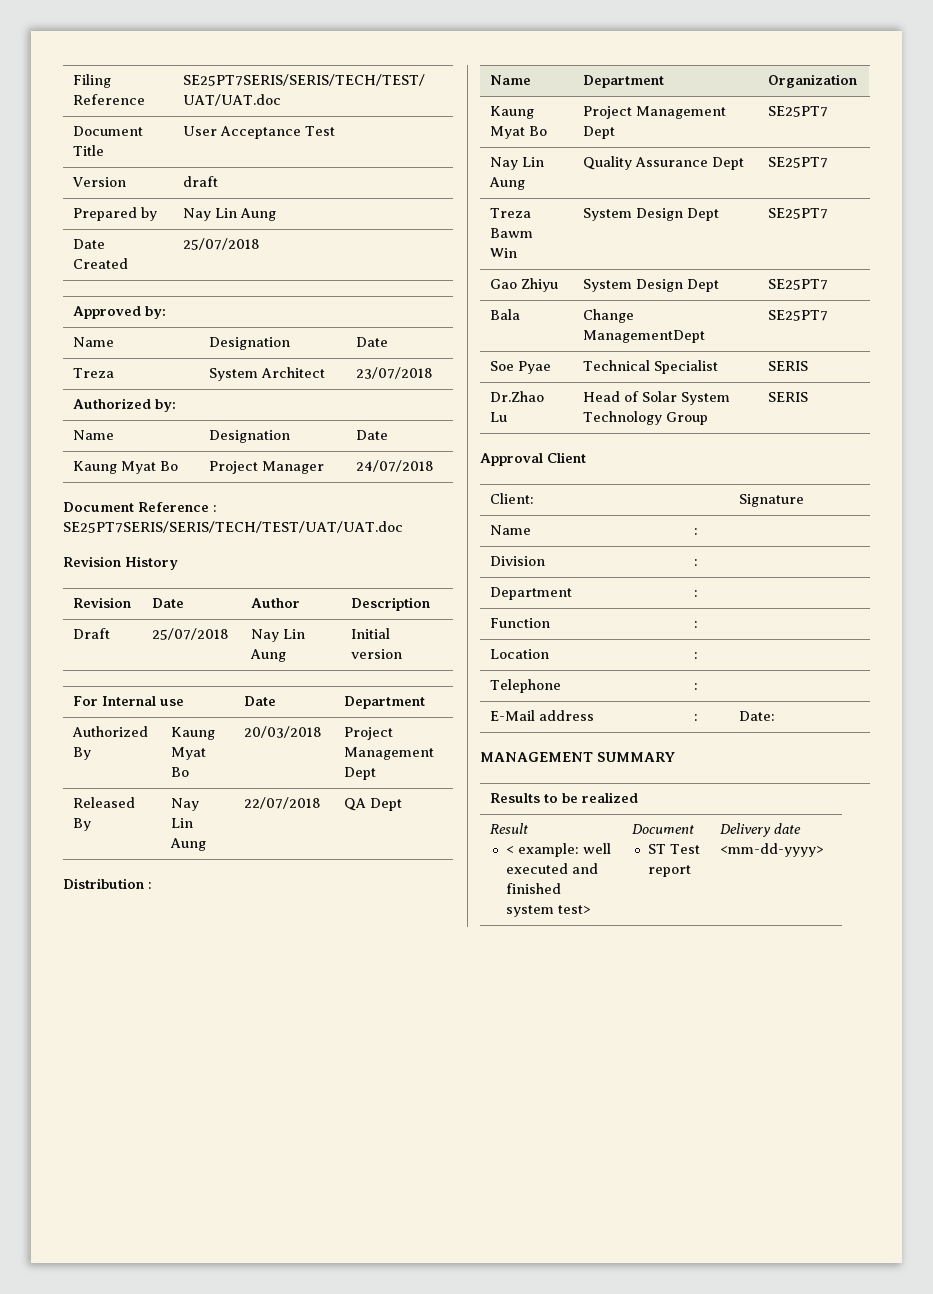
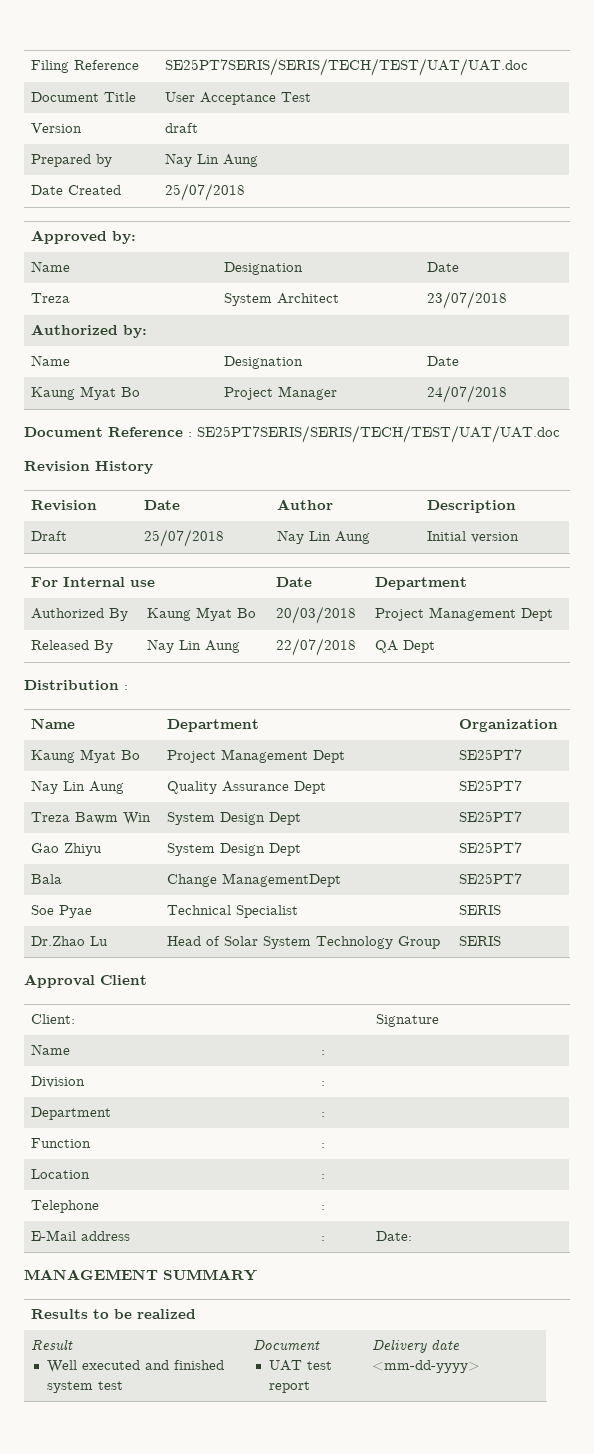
[506,843,612,857] < example: well -> [47,1360,78,1373] Well
[558,905,592,914] test> -> [98,1381,124,1390] test
[648,844,701,854] ST Test -> [269,1360,333,1371] UAT test

